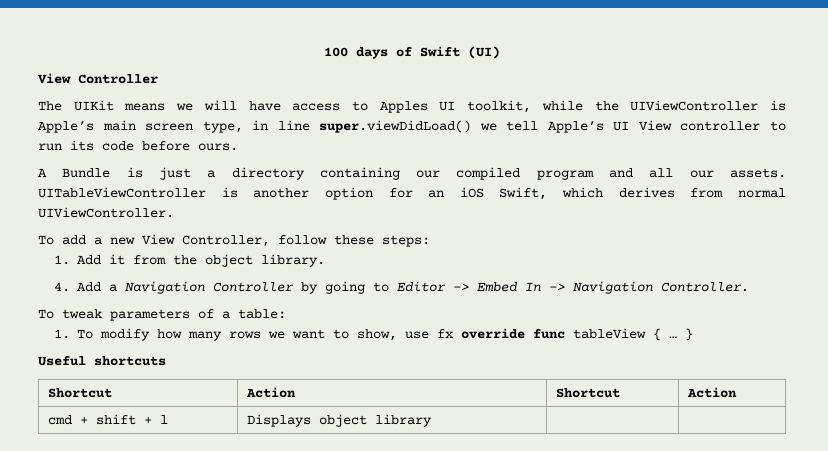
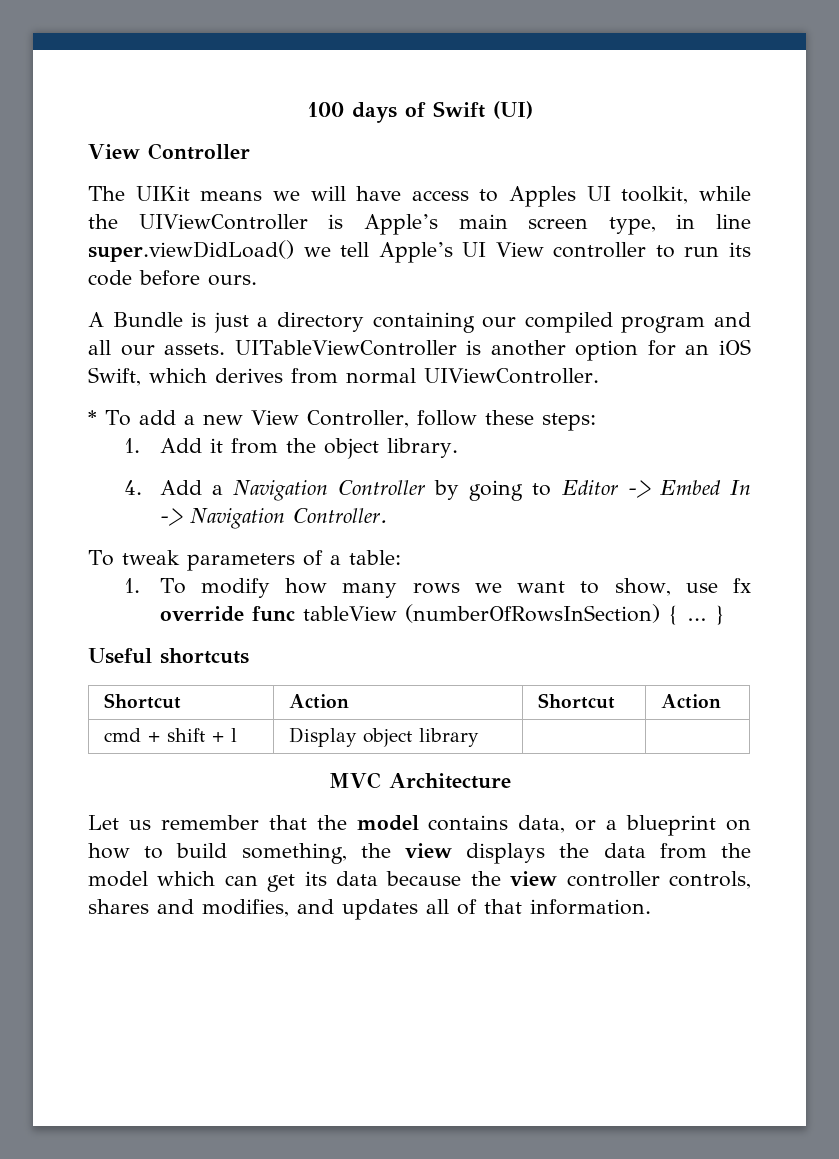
(174, 212) none -> [88,410,97,425] *
(646, 333) none -> [404,604,660,623] (numberOfRowsInSection)
[246,414,311,427] Displays -> [288,727,357,747] Display
(432, 420) none -> [328,772,511,789] [88,815,751,836] [88,843,752,864] [88,871,751,892] [88,899,651,920] // MVC Architecture // Let us remember that the model contains data, or a blueprint on how to build something, the view displays the data from the model which can get its data because the view controller controls, shares and modifies, and updates all of that information.

